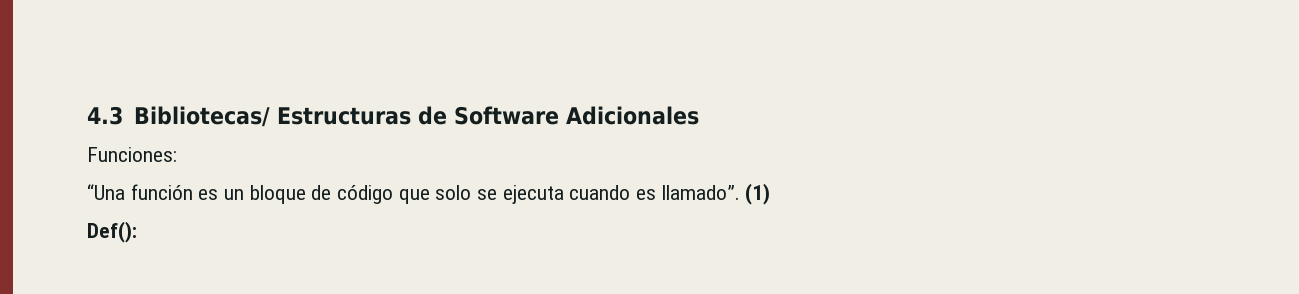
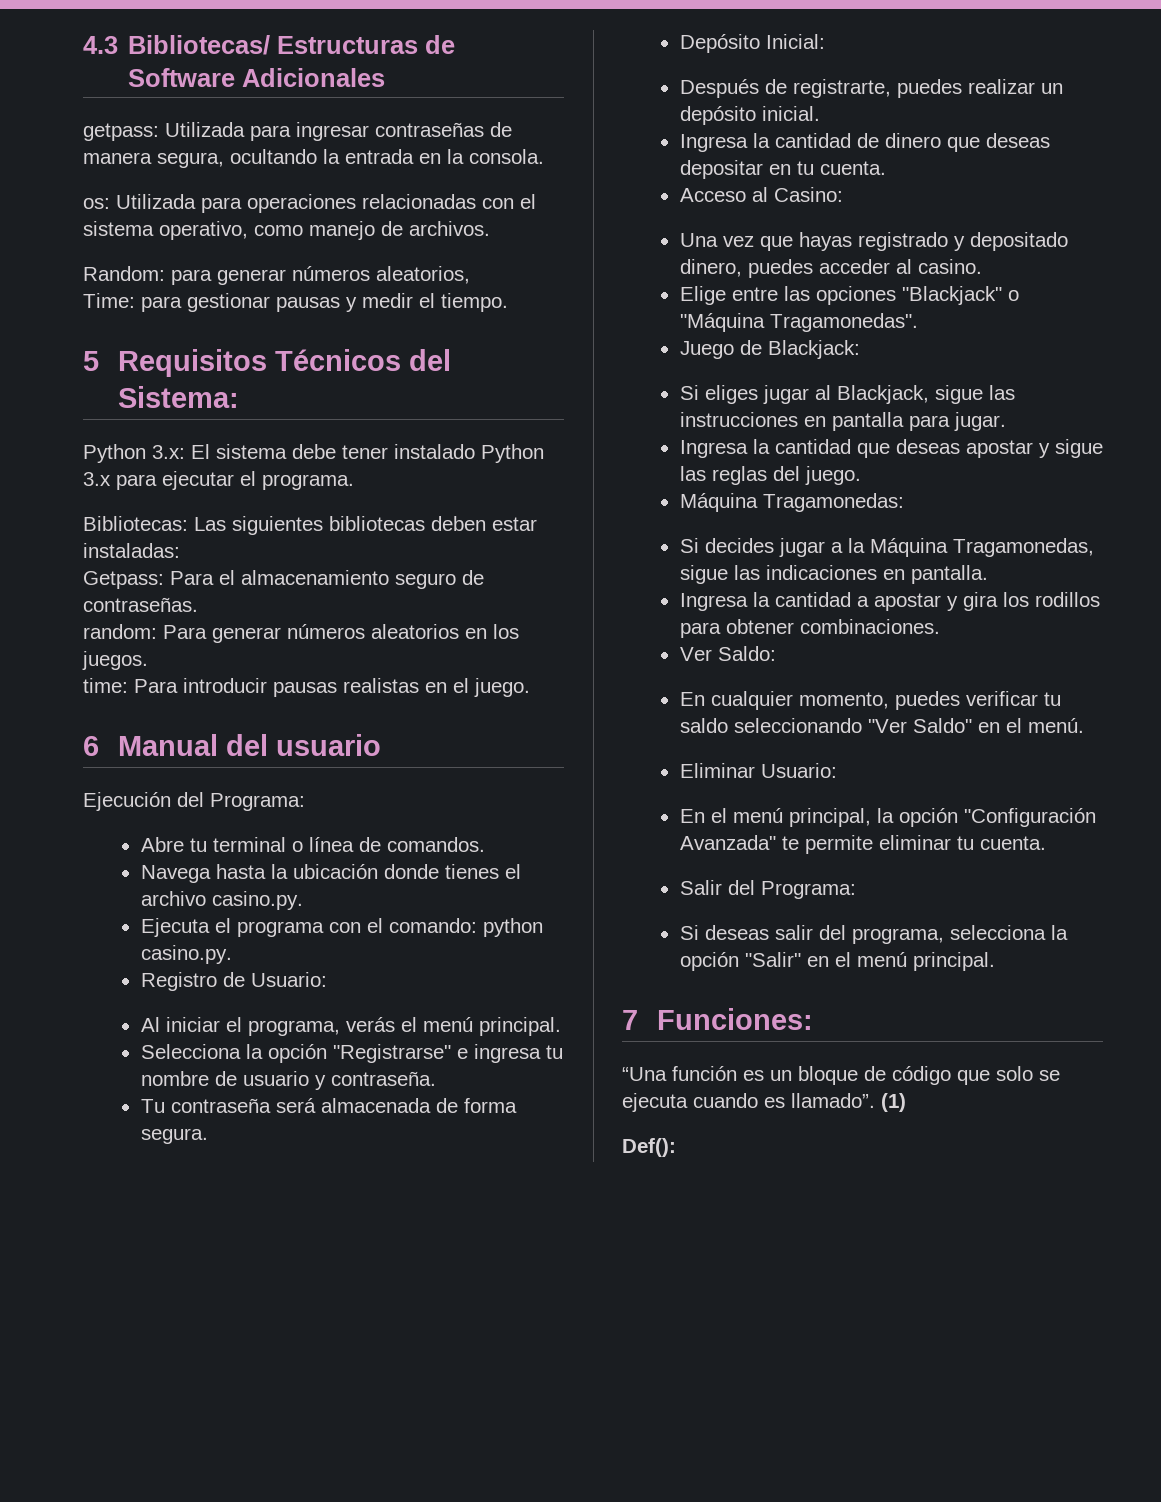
(699, 115) none -> [83,122,512,141] [83,149,544,168] [83,194,536,213] [83,221,490,240] [83,266,470,285] [83,293,508,312] [83,349,451,377] [117,386,239,408] [83,444,544,463] [83,471,354,490] [83,516,537,535] [83,543,180,558] [83,570,484,589] [83,597,198,612] [83,624,519,643] [82,651,148,670] [83,678,530,697] [83,734,381,756] [83,792,305,811] [140,837,485,852] [140,864,521,883] [140,891,303,910] [140,918,543,937] [140,945,232,964] [140,972,327,991] [140,1017,561,1036] [140,1044,563,1063] [140,1071,436,1090] [140,1098,517,1113] [140,1128,208,1144] [679,34,825,53] [679,79,1063,98] [679,106,820,125] [679,133,1050,152] [679,160,886,179] [679,187,843,202] [679,232,1068,251] [679,259,982,278] [679,286,1019,305] [679,313,918,332] [679,340,860,359] [679,385,1015,404] [679,412,1006,431] [679,439,1103,458] [679,466,861,485] [679,493,904,512] [679,538,1094,557] [679,565,988,584] [679,592,1100,611] [679,619,940,638] [679,646,776,661] [679,691,1061,710] [679,718,1084,733] [679,763,837,778] [679,808,1096,827] [679,835,1046,854] [679,880,856,899] [679,925,1068,944] [679,952,995,971] [622,1010,638,1030] getpass: Utilizada para ingresar contraseñas de manera segura, ocultando la entrada en la consola. // os: Utilizada para operaciones relacionadas con el sistema operativo, como manejo de archivos. // Random: para generar números aleatorios, // Time: para gestionar pausas y medir el tiempo. // 5 Requisitos Técnicos del Sistema: // Python 3.x: El sistema debe tener instalado Python 3.x para ejecutar el programa. // Bibliotecas: Las siguientes bibliotecas deben estar instaladas: // Getpass: Para el almacenamiento seguro de contraseñas. // random: Para generar números aleatorios en los juegos. // time: Para introducir pausas realistas en el juego. // 6 Manual del usuario // Ejecución del Programa: // Abre tu terminal o línea de comandos. // Navega hasta la ubicación donde tienes el archivo casino.py. // Ejecuta el programa con el comando: python casino.py. // Registro de Usuario: // Al iniciar el programa, verás el menú principal. // Selecciona la opción "Registrarse" e ingresa tu nombre de usuario y contraseña. // Tu contraseña será almacenada de forma segura. // Depósito Inicial: // Después de registrarte, puedes realizar un depósito inicial. // Ingresa la cantidad de dinero que deseas depositar en tu cuenta. // Acceso al Casino: // Una vez que hayas registrado y depositado dinero, puedes acceder al casino. // Elige entre las opciones "Blackjack" o "Máquina Tragamonedas". // Juego de Blackjack: // Si eliges jugar al Blackjack, sigue las instrucciones en pantalla para jugar. // Ingresa la cantidad que deseas apostar y sigue las reglas del juego. // Máquina Tragamonedas: // Si decides jugar a la Máquina Tragamonedas, sigue las indicaciones en pantalla. // Ingresa la cantidad a apostar y gira los rodillos para obtener combinaciones. // Ver Saldo: // En cualquier momento, puedes verificar tu saldo seleccionando "Ver Saldo" en el menú. // Eliminar Usuario: // En el menú principal, la opción "Configuración Avanzada" te permite eliminar tu cuenta. // Salir del Programa: // Si deseas salir del programa, selecciona la opción "Salir" en el menú principal. // 7

